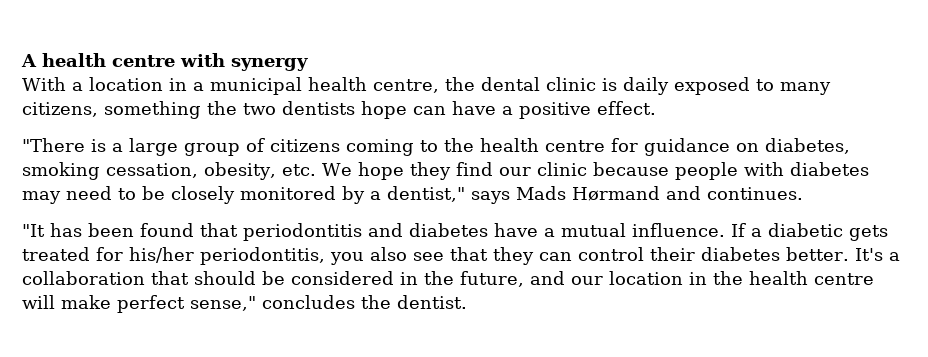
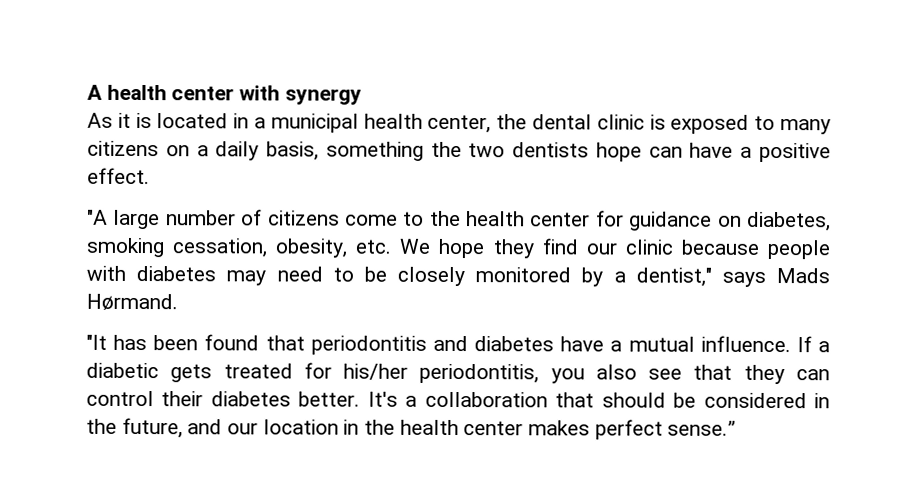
[112,55,175,67] centre -> [171,86,235,101] center
[22,77,163,91] With a location -> [87,112,229,129] As it is located
[373,79,439,93] centre, -> [427,114,492,134] center,
[623,77,669,95] daily -> (666, 122) none
[22,102,98,117] citizens, -> [87,140,320,161] citizens on a daily basis,
[22,138,240,156] "There is a large group -> [87,209,236,230] "A large number
[346,139,414,156] coming -> [344,214,398,226] come
[545,140,605,152] centre -> [530,212,591,227] center
[572,186,803,201] Hørmand and continues. -> [86,293,178,311] Hørmand.
[814,273,874,285] [22,295,467,313] centre will make perfect sense," concludes the dentist. -> [463,419,737,440] center makes perfect sense.”

